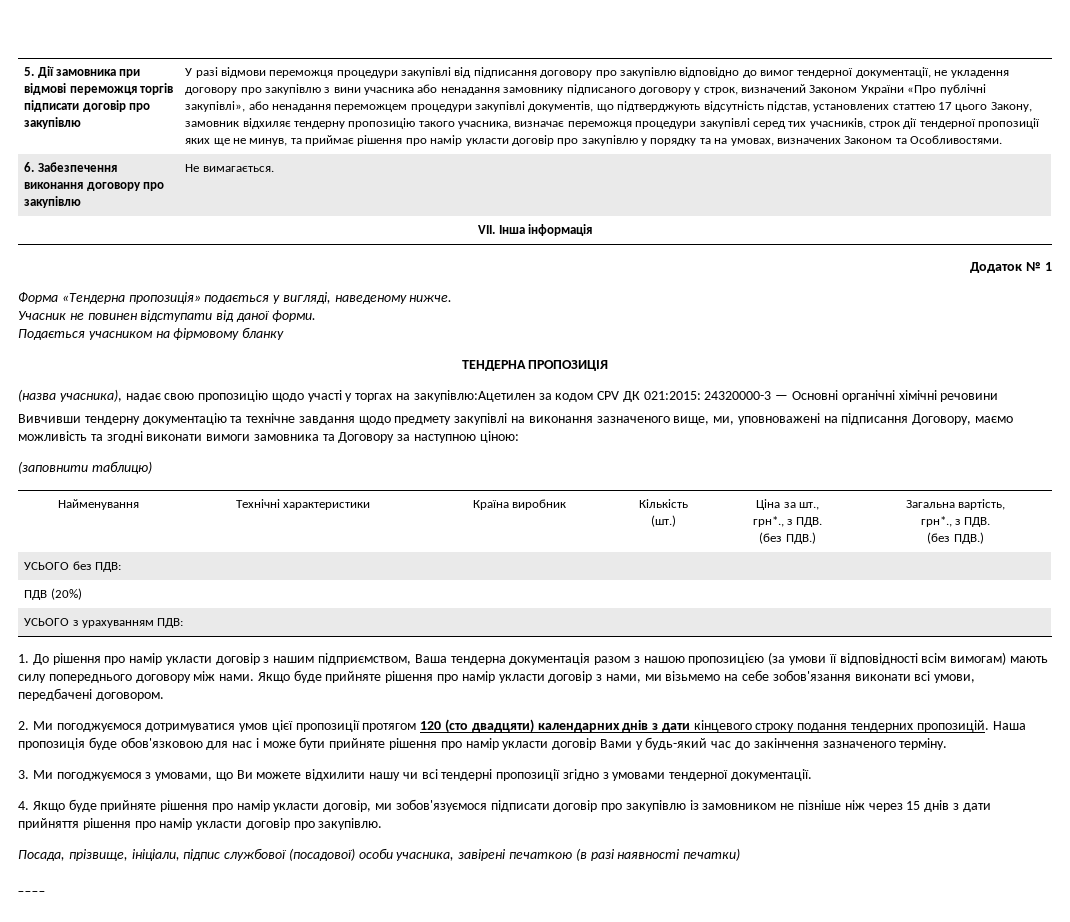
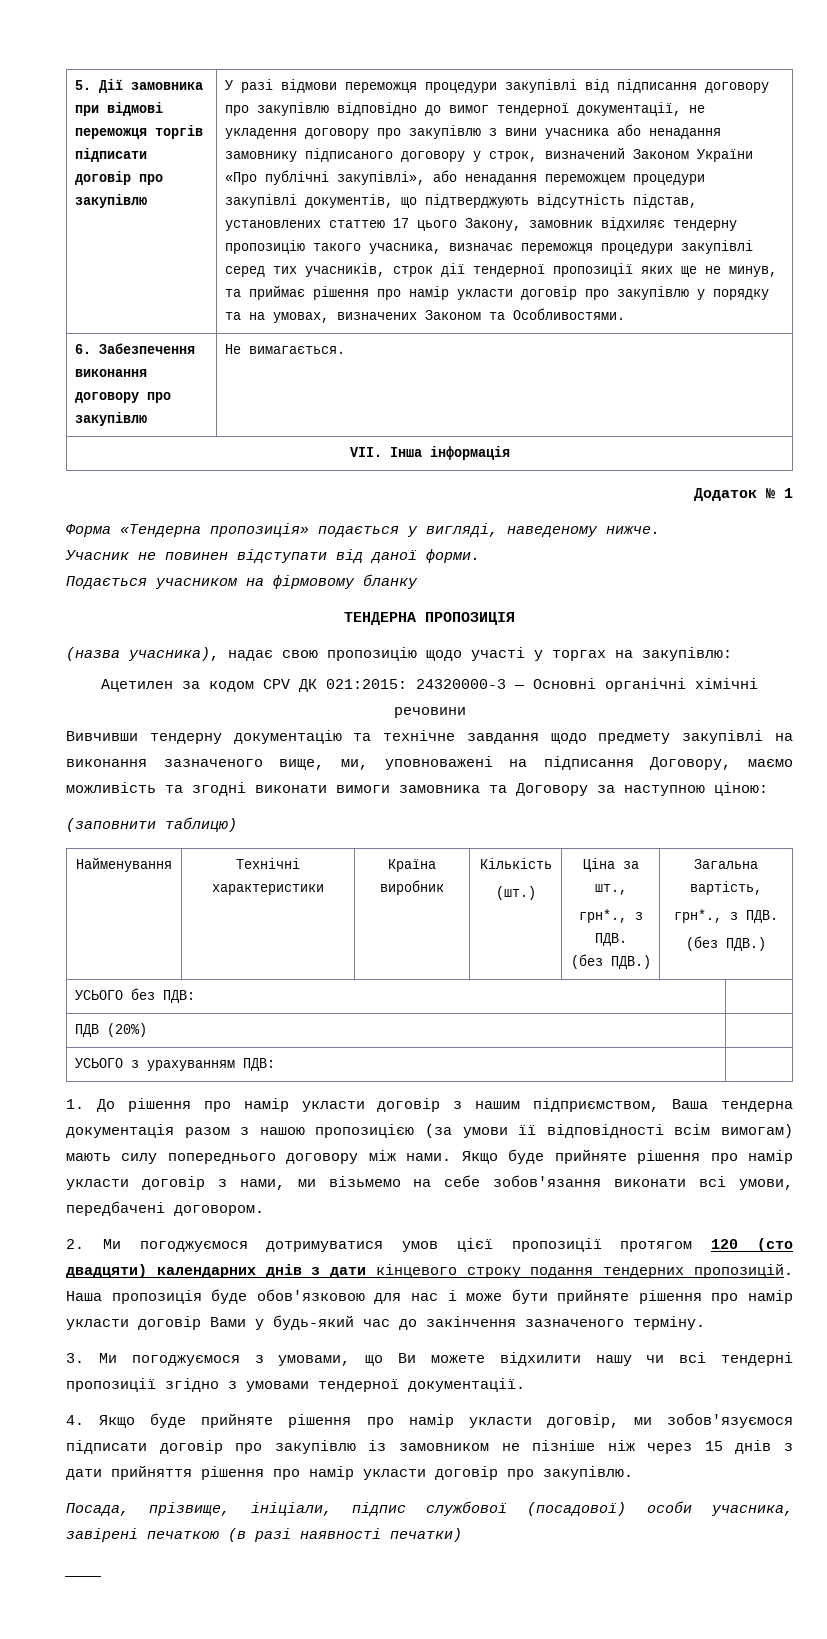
[413,390,535,402] закупівлю:Ацетилен -> [642,647,732,661] [101,679,173,692] закупівлю: // Ацетилен

